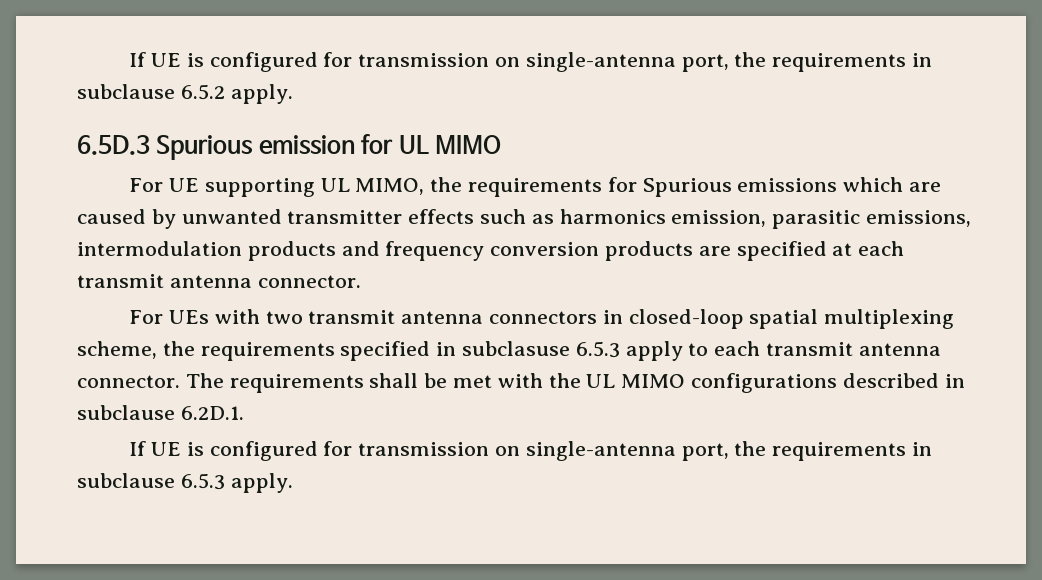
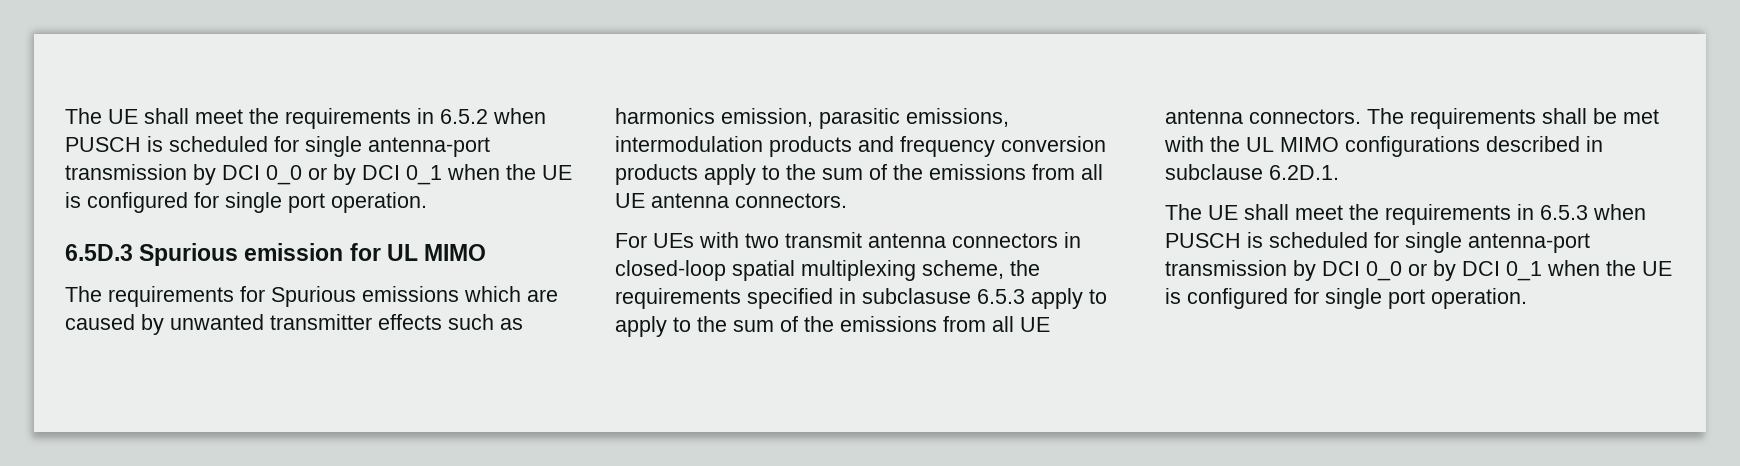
[129,52,933,72] [77,84,293,104] If UE is configured for transmission on single-antenna port, the requirements in subclause 6.5.2 apply. -> [65,108,546,129] [65,136,490,157] [65,164,572,185] [65,192,427,213] The UE shall meet the requirements in 6.5.2 when PUSCH is scheduled for single antenna-port transmission by DCI 0_0 or by DCI 0_1 when the UE is configured for single port operation.
[129,177,463,197] For UE supporting UL MIMO, the -> [65,286,102,302] The
[698,241,905,261] [77,274,361,288] are specified at each transmit antenna connector. -> [704,164,1103,185] [615,193,847,208] apply to the sum of the emissions from all UE antenna connectors.
[714,341,941,356] [77,375,180,388] each transmit antenna connector. -> [615,316,1050,337] [1165,109,1361,124] apply to the sum of the emissions from all UE antenna connectors.
[129,441,933,461] [77,473,293,493] If UE is configured for transmission on single-antenna port, the requirements in subclause 6.5.3 apply. -> [1165,204,1646,225] [1165,232,1590,253] [1165,260,1672,281] [1165,288,1527,309] The UE shall meet the requirements in 6.5.3 when PUSCH is scheduled for single antenna-port transmission by DCI 0_0 or by DCI 0_1 when the UE is configured for single port operation.

